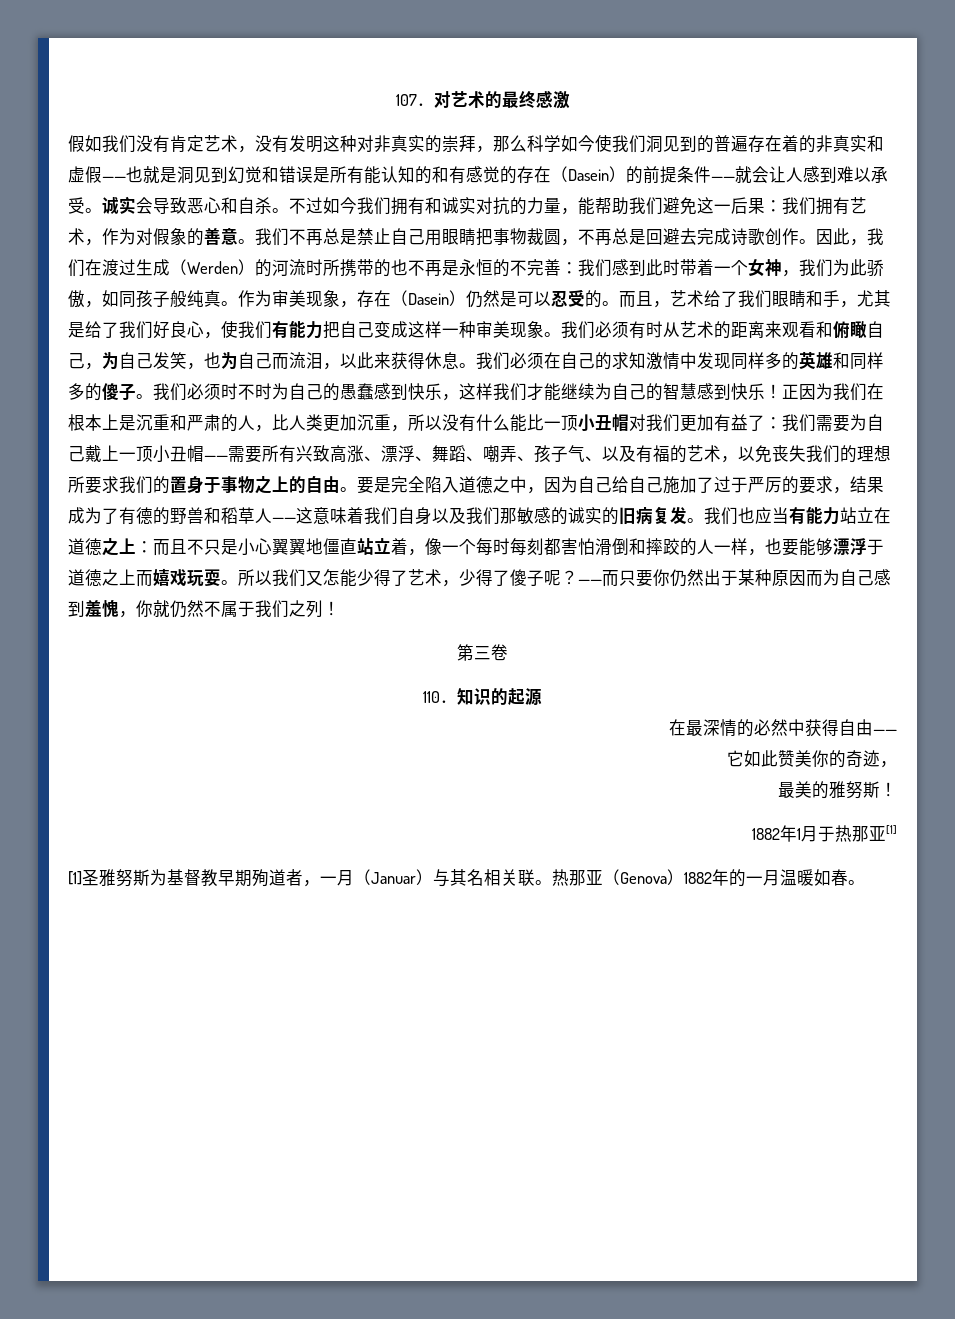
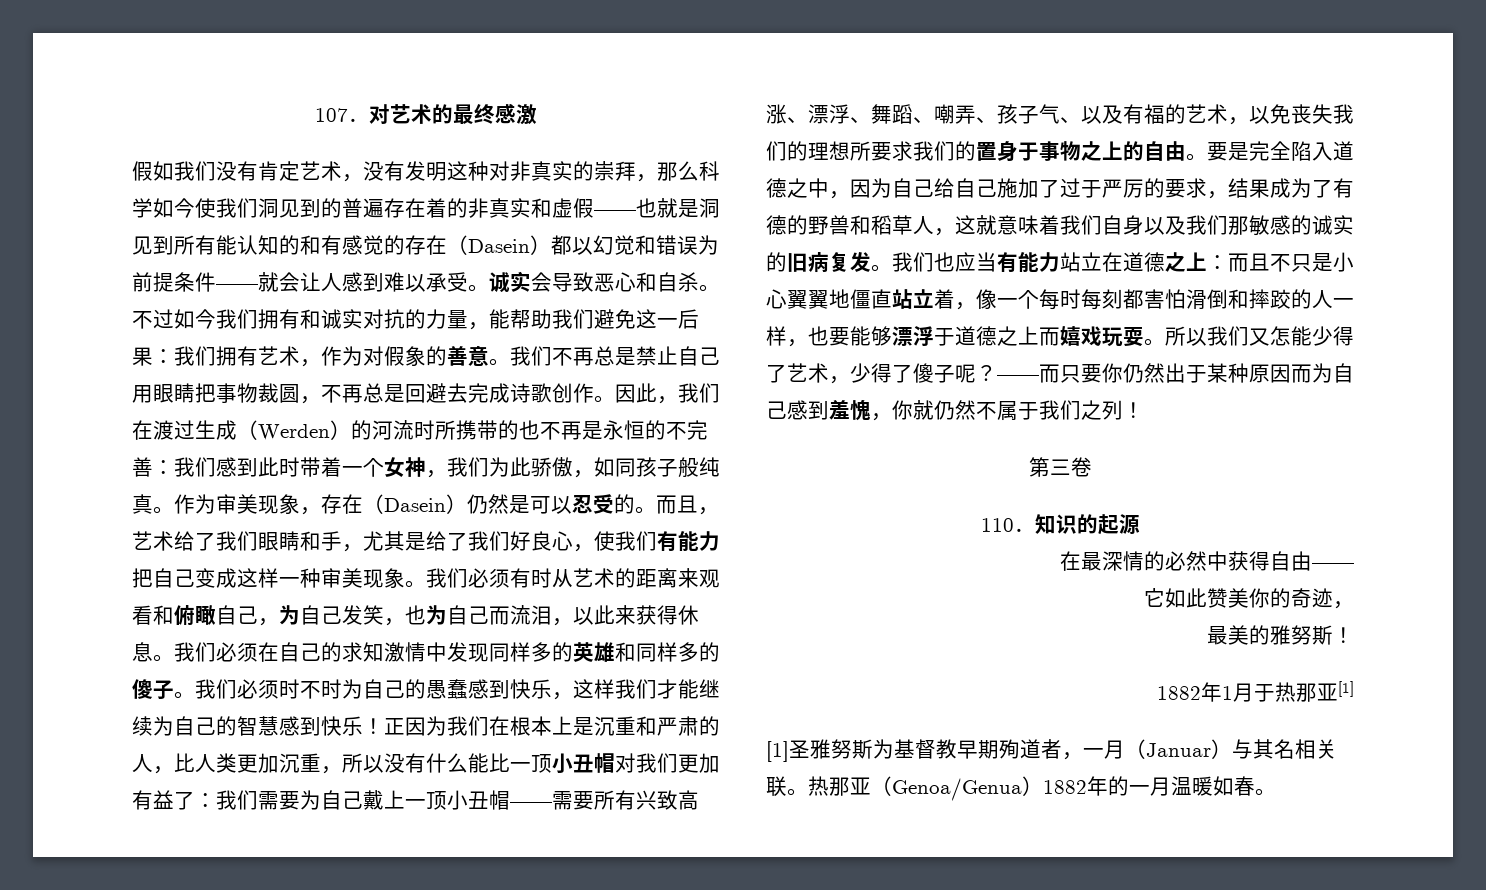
[228,166,330,184] 幻觉和错误是 -> (174, 245) none
[626,166,643,184] 的 -> [551,235,719,255] 都以幻觉和错误为
[272,507,313,524] ——这 -> [934,215,997,236] ，这就
[620,872,667,884] Genova -> [892,778,1022,801] Genoa/Genua

